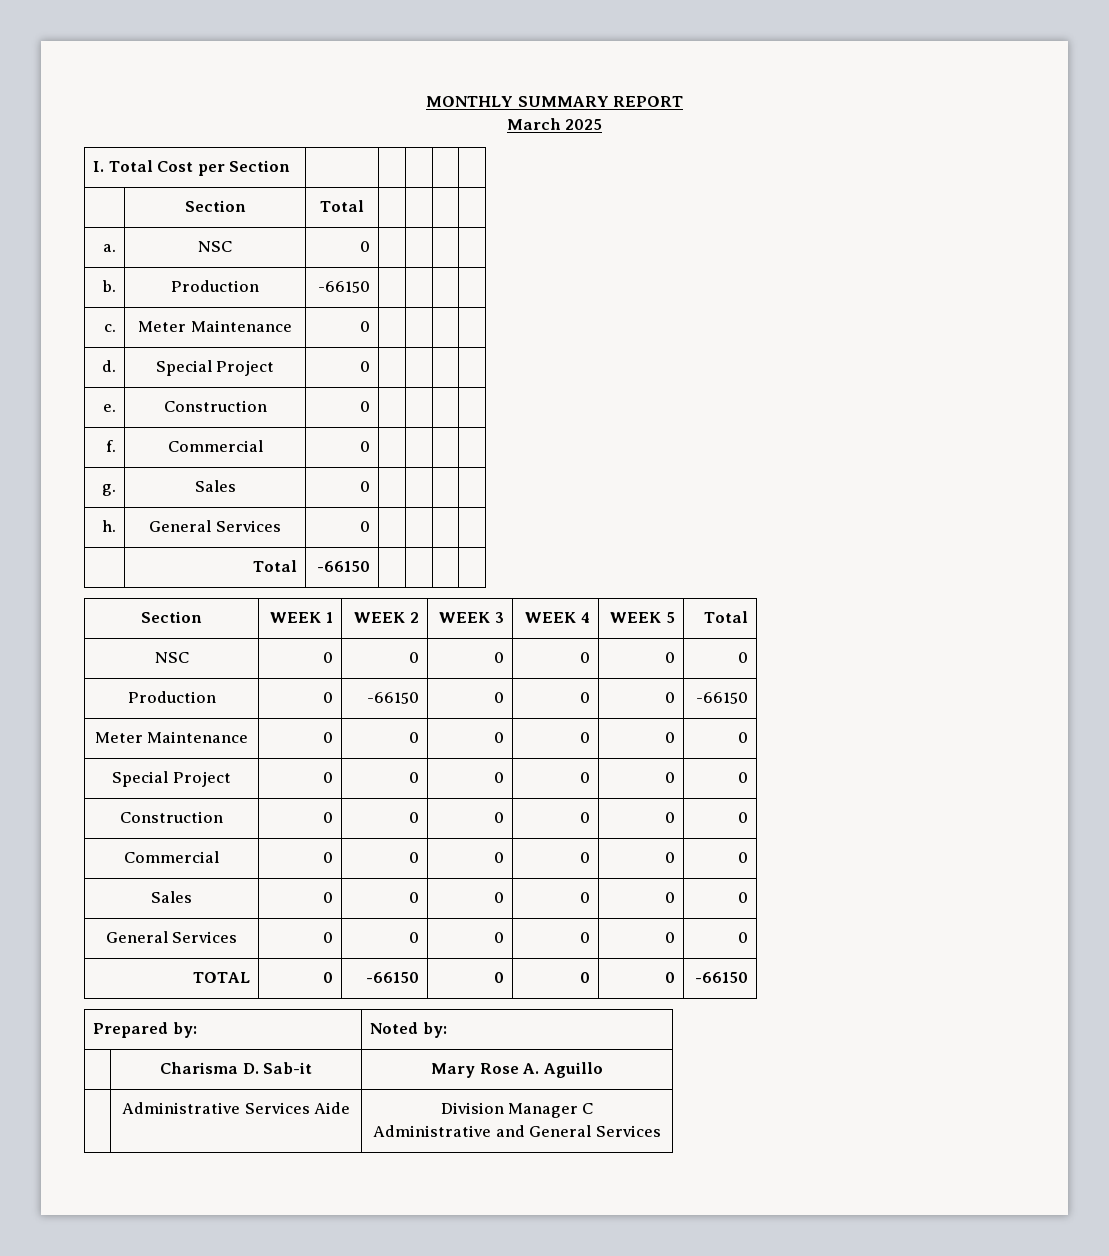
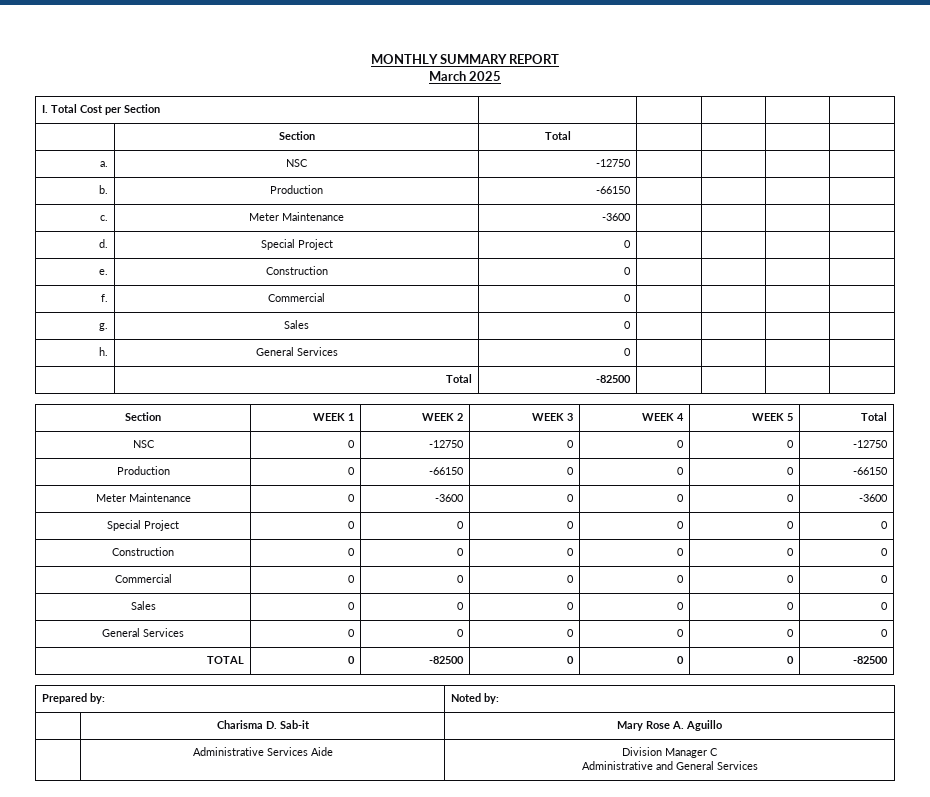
[359,241,370,252] 0 -> [596,159,632,167] -12750
[359,321,370,332] 0 -> [602,213,632,221] -3600
[316,561,370,572] -66150 -> [596,375,632,383] -82500
[408,652,419,663] [493,652,504,663] [579,652,590,663] [664,652,675,663] [737,652,748,663] 0 | 0 | 0 | 0 | 0 -> [429,440,465,448] [567,440,575,448] [677,440,685,448] [787,440,795,448] [853,440,889,448] -12750 | 0 | 0 | 0 | -12750
[408,732,419,743] [493,732,504,743] [579,732,590,743] [664,732,675,743] [737,732,748,743] 0 | 0 | 0 | 0 | 0 -> [435,494,465,502] [567,494,575,502] [677,494,685,502] [787,494,795,502] [859,494,889,502] -3600 | 0 | 0 | 0 | -3600
[365,972,419,983] [493,972,504,983] [579,972,590,983] [664,972,675,983] [694,972,748,983] -66150 | 0 | 0 | 0 | -66150 -> [429,656,465,664] [567,656,575,664] [677,656,685,664] [787,656,795,664] [853,656,889,664] -82500 | 0 | 0 | 0 | -82500

